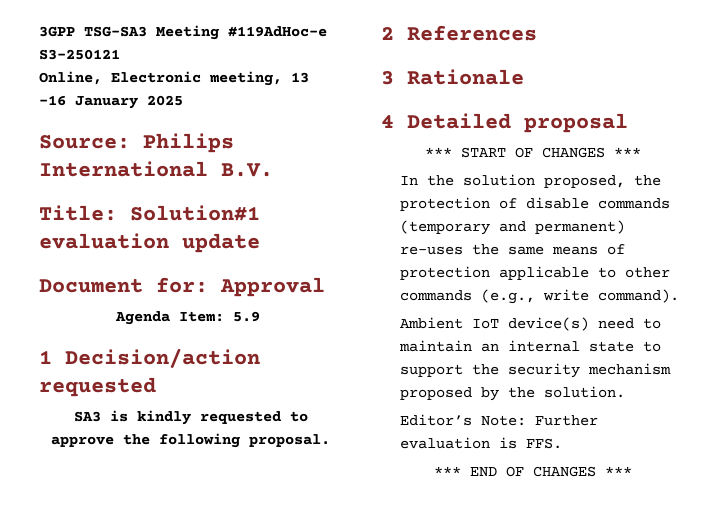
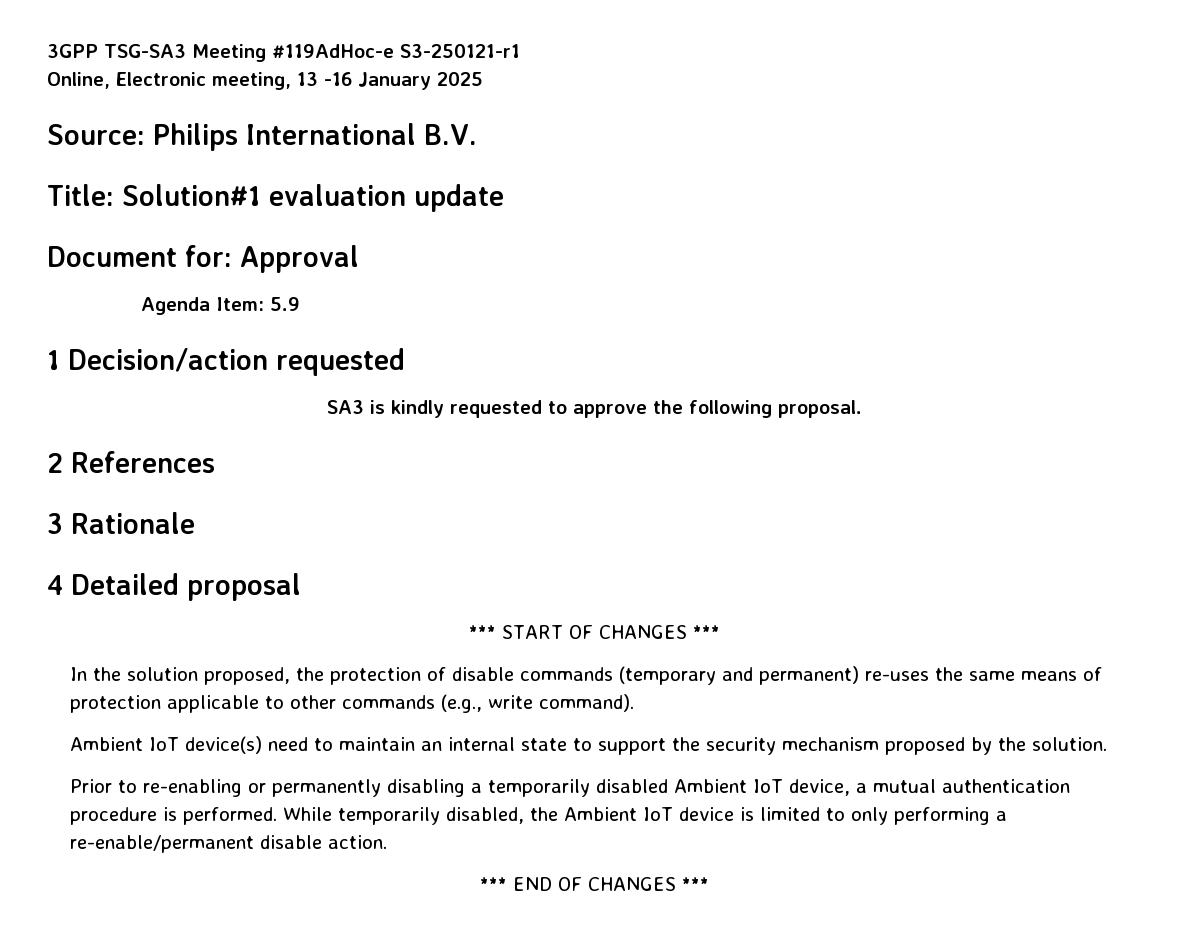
[39,49,120,60] S3-250121 -> [400,44,520,58] S3-250121-r1
[400,414,599,426] [400,437,563,449] Editor’s Note: Further evaluation is FFS. -> [70,779,1071,797] [70,807,1008,825] [70,835,388,853] Prior to re-enabling or permanently disabling a temporarily disabled Ambient IoT device, a mutual authentication procedure is performed. While temporarily disabled, the Ambient IoT device is limited to only performing a re-enable/permanent disable action.

